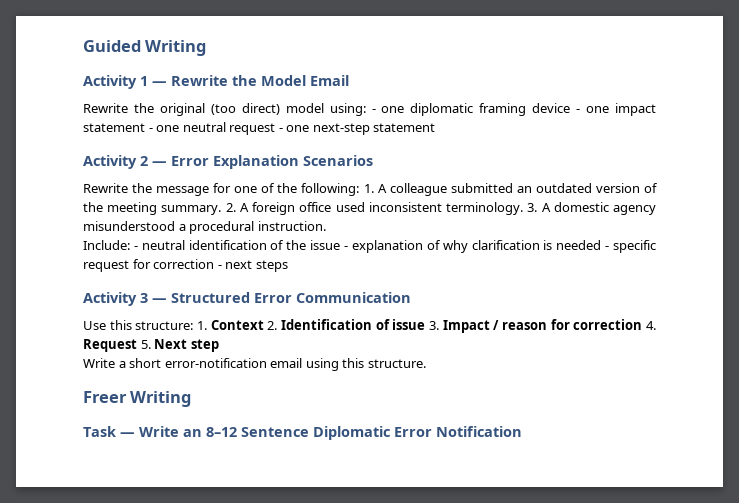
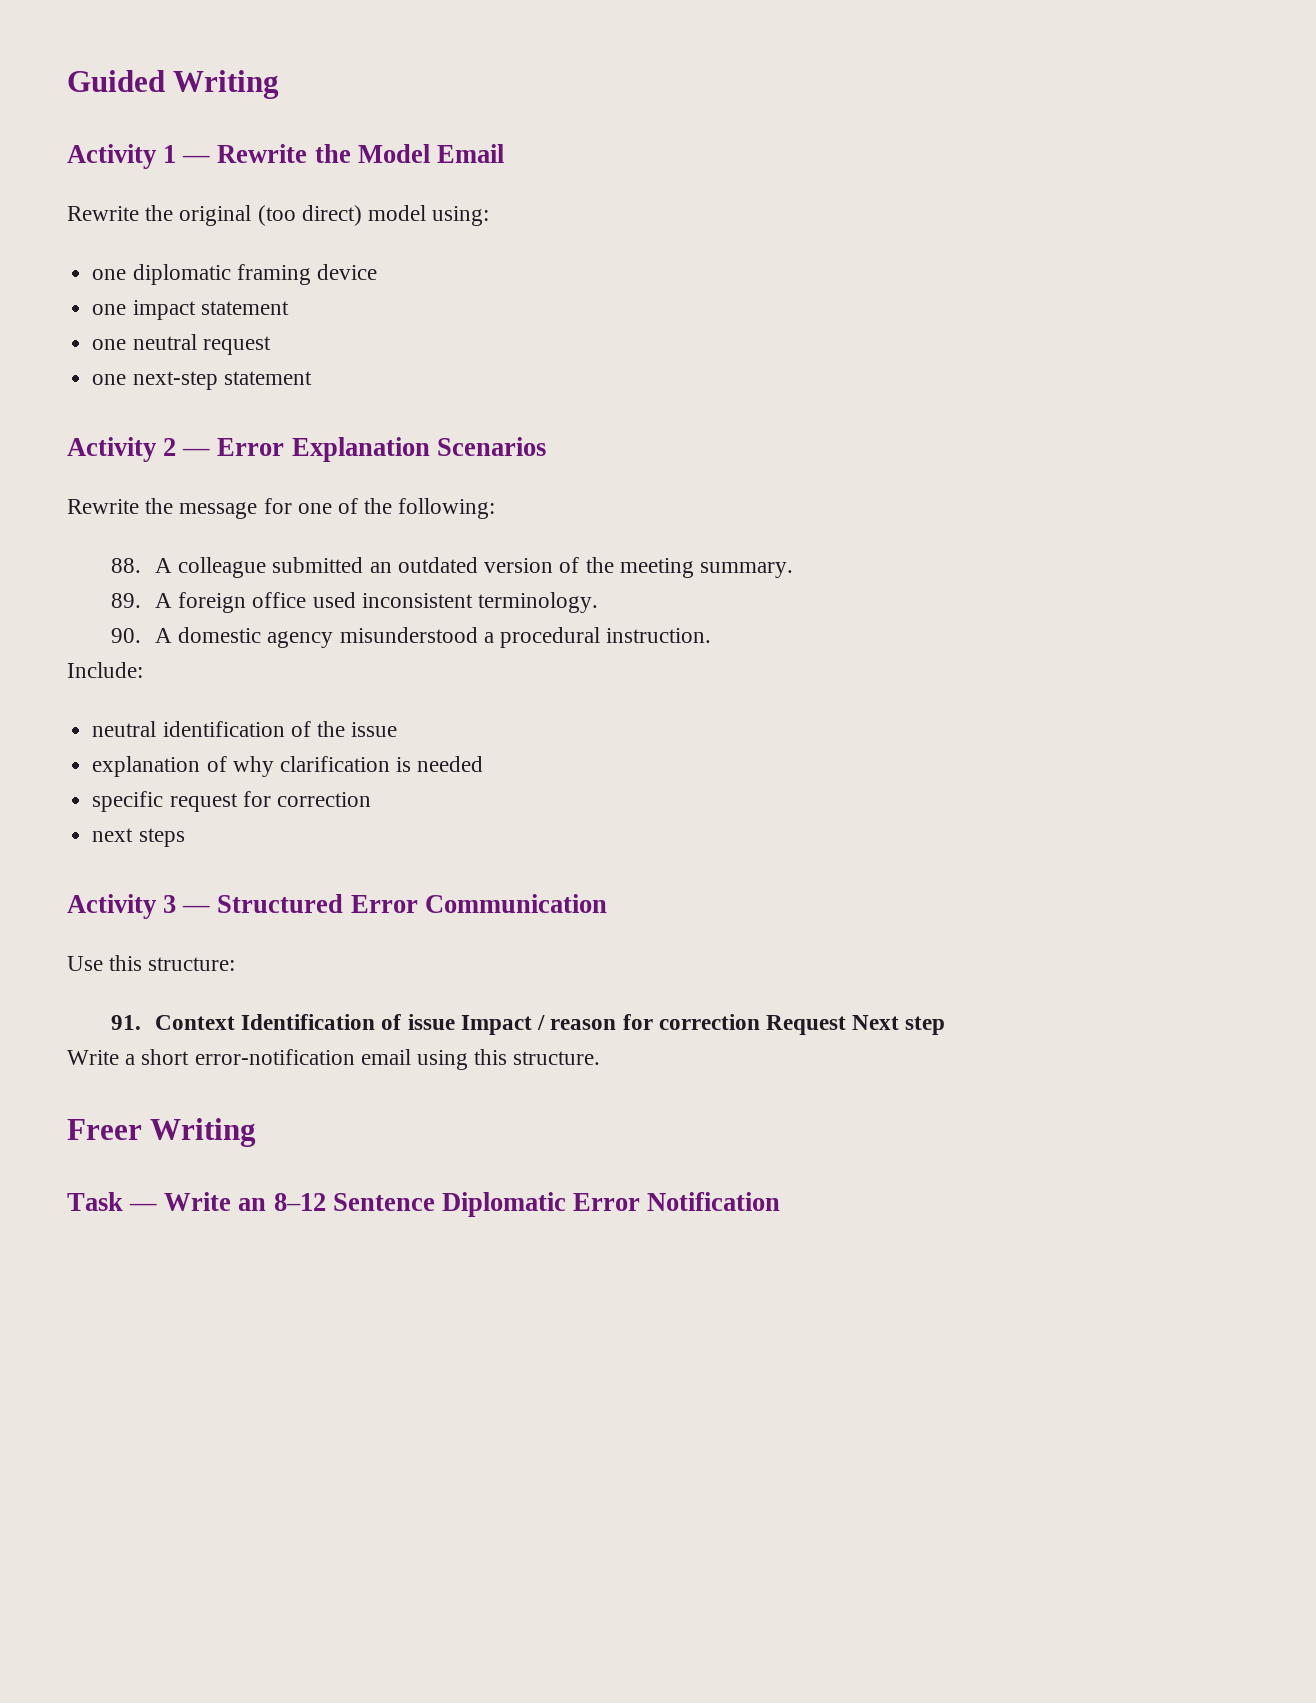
[371,109,376,113] - -> (490, 216) //
[576,109,581,113] - -> (377, 272) //
[148,128,153,132] - -> (289, 308) //
[278,128,283,132] - -> (271, 345) //
[363,184,374,193] 1. -> [111,558,142,573] // 88.
[225,203,236,212] 2. -> [111,593,142,608] // 89.
[527,203,538,212] 3. -> [111,628,142,643] // 90.
[133,246,138,250] - -> (143, 670) //
[344,246,349,250] - -> (398, 729) //
[605,246,610,250] - -> (484, 764) //
[217,265,222,269] - -> (371, 799) //
[197,320,278,330] 1. Context 2. -> [111,1015,236,1030] // 91. Context
[429,321,440,330] 3. -> (455, 1022) none
[646,321,657,330] [83,339,151,352] 4. Request 5. -> [765,1015,846,1035] Request

